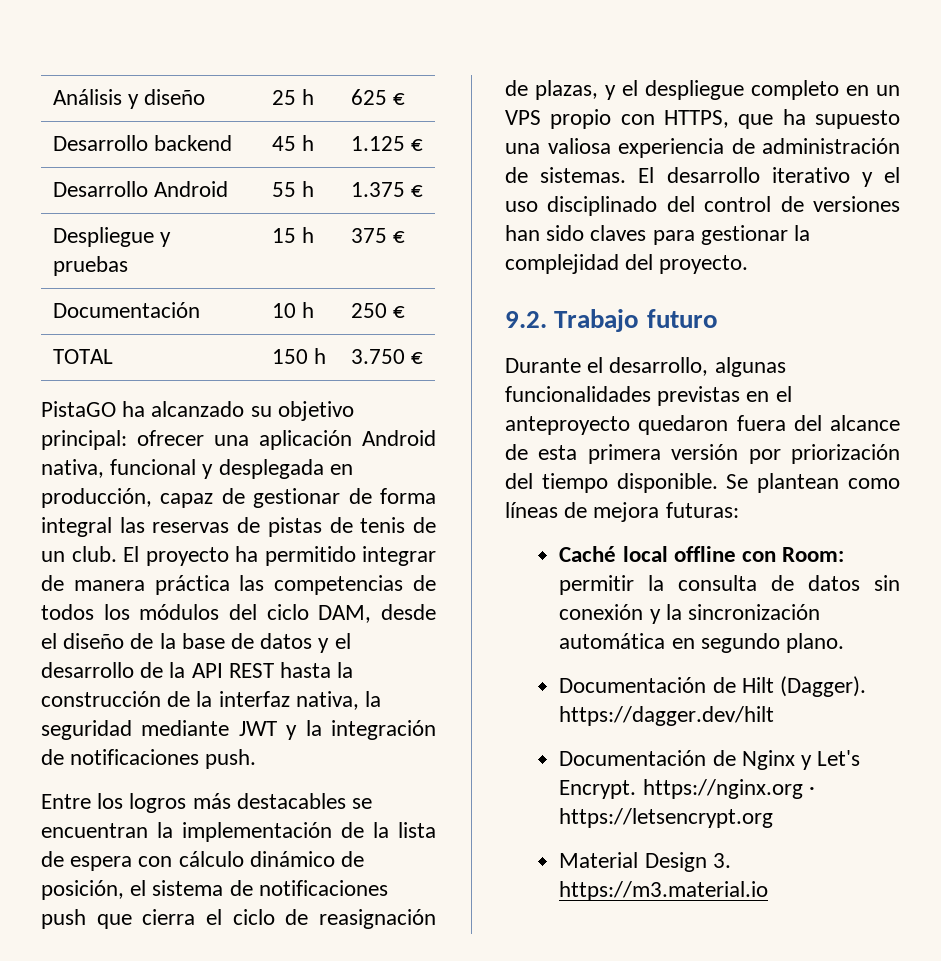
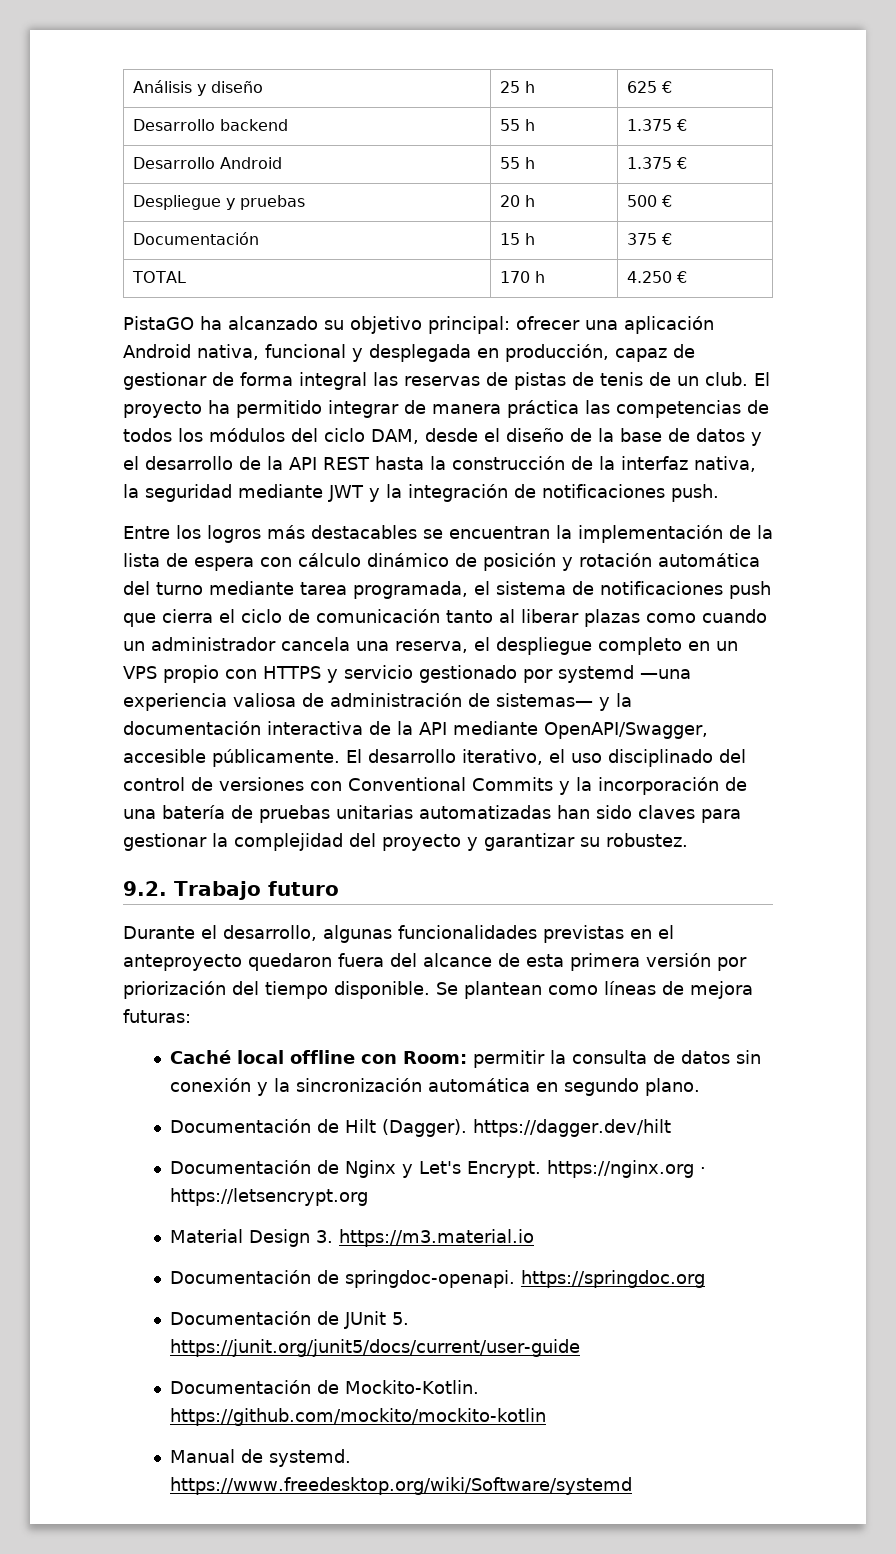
[271,135,314,151] [350,136,405,151] 45 h | 1.125 -> [500,119,536,131] [627,119,673,131] 55 h | 1.375
(128, 266) none -> [500,195,536,207] [627,195,673,207] [133,232,260,245] | 20 h | 500 € // Documentación
[52,302,200,318] [271,302,314,318] [350,303,405,318] [52,349,113,364] [271,348,326,364] [350,349,405,364] Documentación | 10 h | 250 € // TOTAL | 150 h | 3.750 -> [132,271,187,283] [500,271,546,283] [627,271,673,283] TOTAL | 170 h | 4.250
[41,880,124,900] posición, -> [483,553,760,571] [123,581,468,599] posición y rotación automática del turno mediante tarea programada,
[319,909,436,929] [505,80,616,100] reasignación de plazas, y -> [316,609,767,627] [123,637,468,653] comunicación tanto al liberar plazas como cuando un administrador cancela una reserva,
[664,109,900,129] [505,138,900,158] [505,167,873,187] HTTPS, que ha supuesto una valiosa experiencia de administración de sistemas. El desarrollo iterativo y -> [263,665,691,683] [123,693,632,711] [123,721,708,739] [123,749,543,767] HTTPS y servicio gestionado por systemd —una experiencia valiosa de administración de sistemas— y la documentación interactiva de la API mediante OpenAPI/Swagger, accesible públicamente. El desarrollo iterativo,
(900, 204) none -> [310,777,747,795] [123,805,551,823] con Conventional Commits y la incorporación de una batería de pruebas unitarias automatizadas
[659,255,749,274] proyecto. -> [382,833,688,851] proyecto y garantizar su robustez.
(769, 891) none -> [170,1270,706,1288] [170,1311,410,1329] [170,1339,581,1357] [170,1380,480,1394] [170,1408,547,1426] [170,1449,352,1467] [170,1477,633,1495] // Documentación de springdoc-openapi. https://springdoc.org // Documentación de JUnit 5. https://junit.org/junit5/docs/current/user-guide // Documentación de Mockito-Kotlin. https://github.com/mockito/mockito-kotlin // Manual de systemd. https://www.freedesktop.org/wiki/Software/systemd

